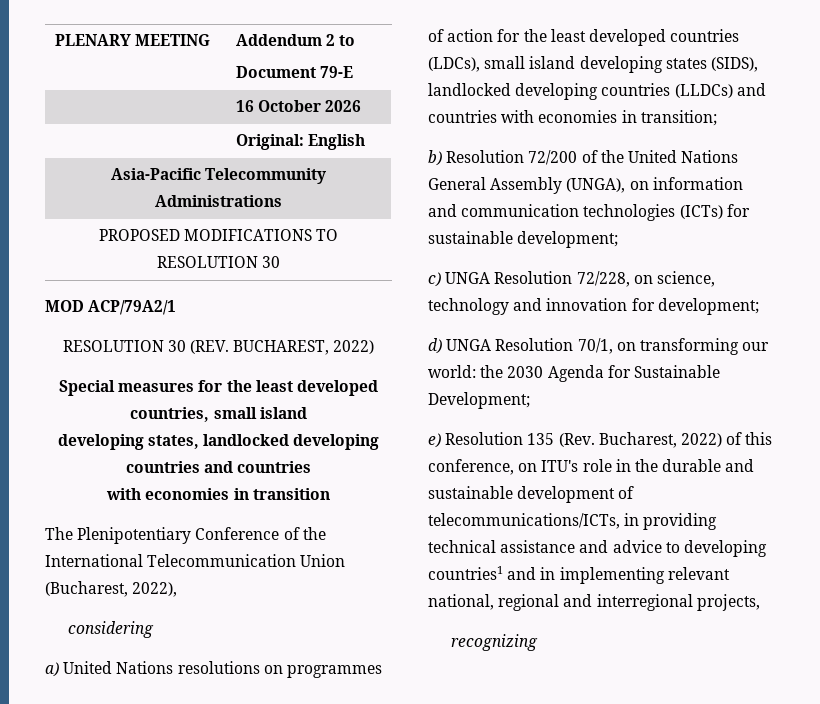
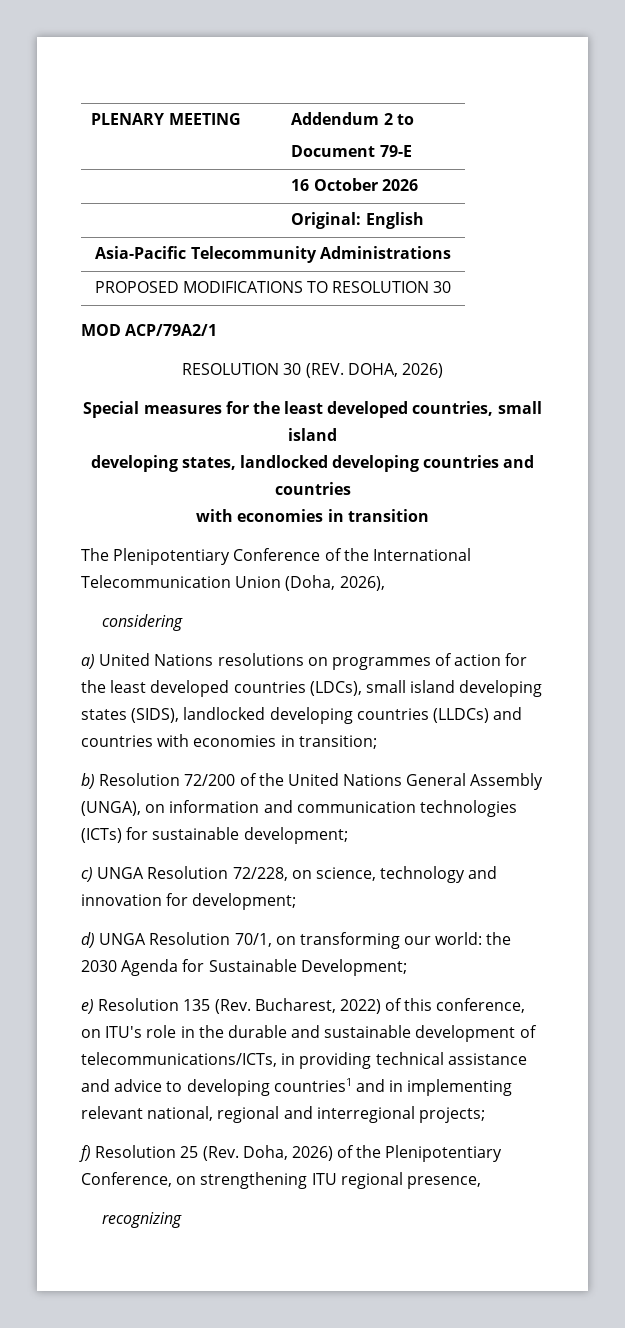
[233,340,375,355] BUCHAREST, 2022) -> [347,363,443,378] DOHA, 2026)
[45,581,178,597] (Bucharest, 2022), -> [285,575,385,591] (Doha, 2026),
[696,594,760,611] projects, -> [418,1107,485,1123] [79,1145,503,1162] [81,1172,481,1189] projects; // f) Resolution 25 (Rev. Doha, 2026) of the Plenipotentiary Conference, on strengthening ITU regional presence,

